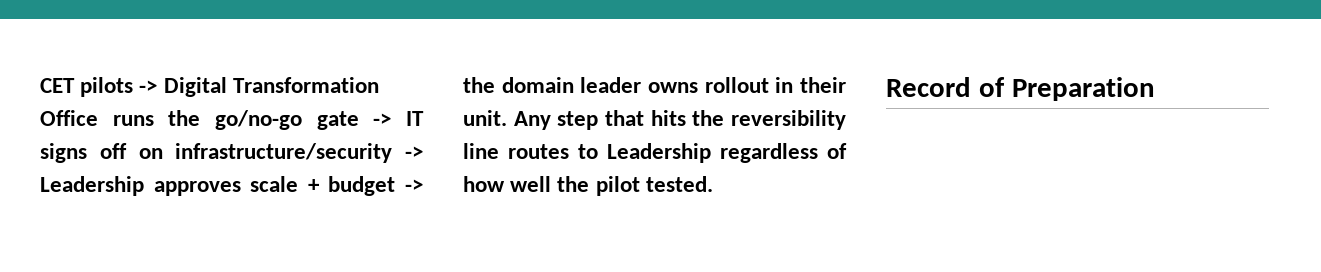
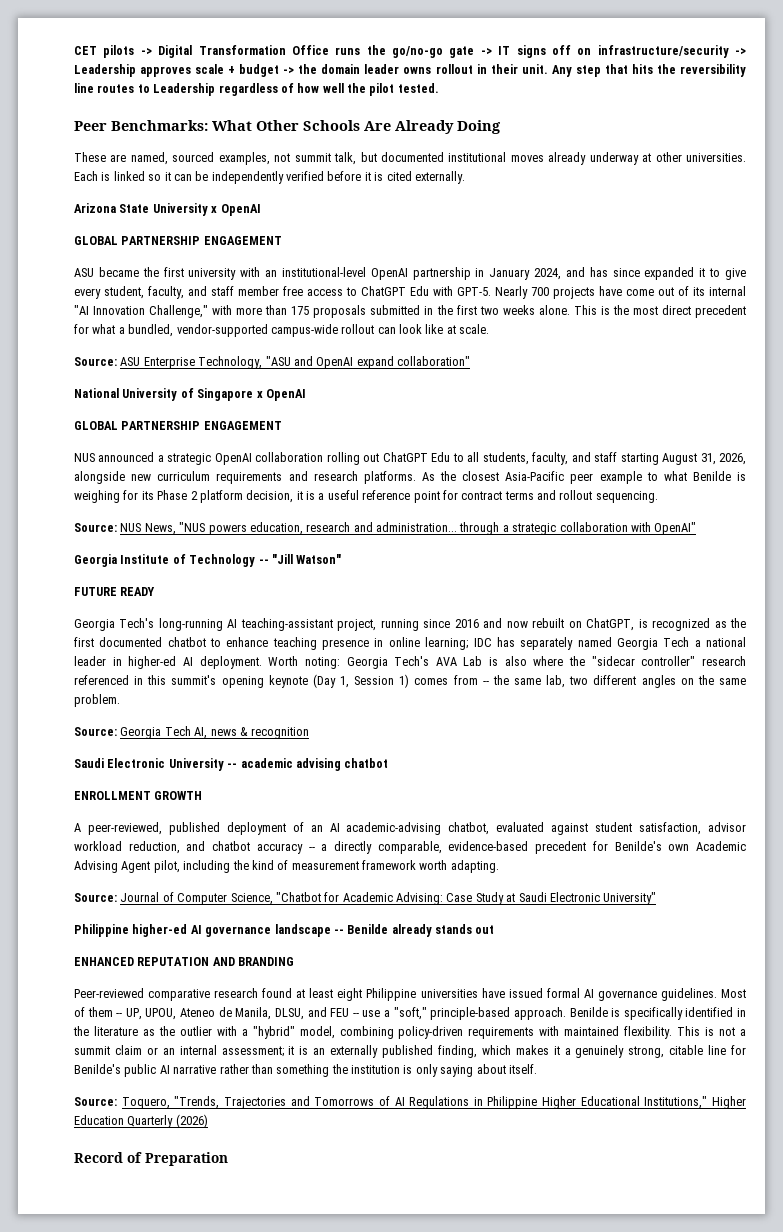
(713, 184) none -> [74,120,501,134] [74,152,746,165] [74,171,465,184] [74,203,261,216] [74,236,282,245] [74,267,747,280] [74,286,746,299] [74,305,746,318] [74,324,490,337] [74,356,470,369] [74,388,306,401] [74,421,282,430] [74,452,747,465] [74,471,746,484] [74,490,658,503] [74,522,697,535] [74,554,342,567] [74,587,156,596] [74,618,747,631] [74,637,747,650] [74,656,746,669] [74,674,746,688] [74,694,120,707] [74,726,310,739] [74,758,389,771] [74,791,203,800] [74,822,746,835] [74,841,746,854] [74,860,499,873] [74,892,657,905] [74,924,495,937] [74,957,295,966] [74,988,747,1001] [74,1007,746,1020] [73,1026,747,1039] [74,1045,746,1058] [74,1064,537,1077] [74,1096,746,1109] [74,1114,208,1128] // Peer Benchmarks: What Other Schools Are Already Doing // These are named, sourced examples, not summit talk, but documented institutional moves already underway at other universities. Each is linked so it can be independently verified before it is cited externally. // Arizona State University x OpenAI // GLOBAL PARTNERSHIP ENGAGEMENT // ASU became the first university with an institutional-level OpenAI partnership in January 2024, and has since expanded it to give every student, faculty, and staff member free access to ChatGPT Edu with GPT-5. Nearly 700 projects have come out of its internal "AI Innovation Challenge," with more than 175 proposals submitted in the first two weeks alone. This is the most direct precedent for what a bundled, vendor-supported campus-wide rollout can look like at scale. // Source: ASU Enterprise Technology, "ASU and OpenAI expand collaboration" // National University of Singapore x OpenAI // GLOBAL PARTNERSHIP ENGAGEMENT // NUS announced a strategic OpenAI collaboration rolling out ChatGPT Edu to all students, faculty, and staff starting August 31, 2026, alongside new curriculum requirements and research platforms. As the closest Asia-Pacific peer example to what Benilde is weighing for its Phase 2 platform decision, it is a useful reference point for contract terms and rollout sequencing. // Source: NUS News, "NUS powers education, research and administration... through a strategic collaboration with OpenAI" // Georgia Institute of Technology -- "Jill Watson" // FUTURE READY // Georgia Tech's long-running AI teaching-assistant project, running since 2016 and now rebuilt on ChatGPT, is recognized as the first documented chatbot to enhance teaching presence in online learning; IDC has separately named Georgia Tech a national leader in higher-ed AI deployment. Worth noting: Georgia Tech's AVA Lab is also where the "sidecar controller" research referenced in this summit's opening keynote (Day 1, Session 1) comes from -- the same lab, two different angles on the same problem. // Source: Georgia Tech AI, news & recognition // Saudi Electronic University -- academic advising chatbot // ENROLLMENT GROWTH // A peer-reviewed, published deployment of an AI academic-advising chatbot, evaluated against student satisfaction, advisor workload reduction, and chatbot accuracy -- a directly comparable, evidence-based precedent for Benilde's own Academic Advising Agent pilot, including the kind of measurement framework worth adapting. // Source: Journal of Computer Science, "Chatbot for Academic Advising: Case Study at Saudi Electronic University" // Philippine higher-ed AI governance landscape -- Benilde already stands out // ENHANCED REPUTATION AND BRANDING // Peer-reviewed comparative research found at least eight Philippine universities have issued formal AI governance guidelines. Most of them -- UP, UPOU, Ateneo de Manila, DLSU, and FEU -- use a "soft," principle-based approach. Benilde is specifically identified in the literature as the outlier with a "hybrid" model, combining policy-driven requirements with maintained flexibility. This is not a summit claim or an internal assessment; it is an externally published finding, which makes it a genuinely strong, citable line for Benilde's public AI narrative rather than something the institution is only saying about itself. // Source: Toquero, "Trends, Trajectories and Tomorrows of AI Regulations in Philippine Higher Educational Institutions," Higher Education Quarterly (2026)

